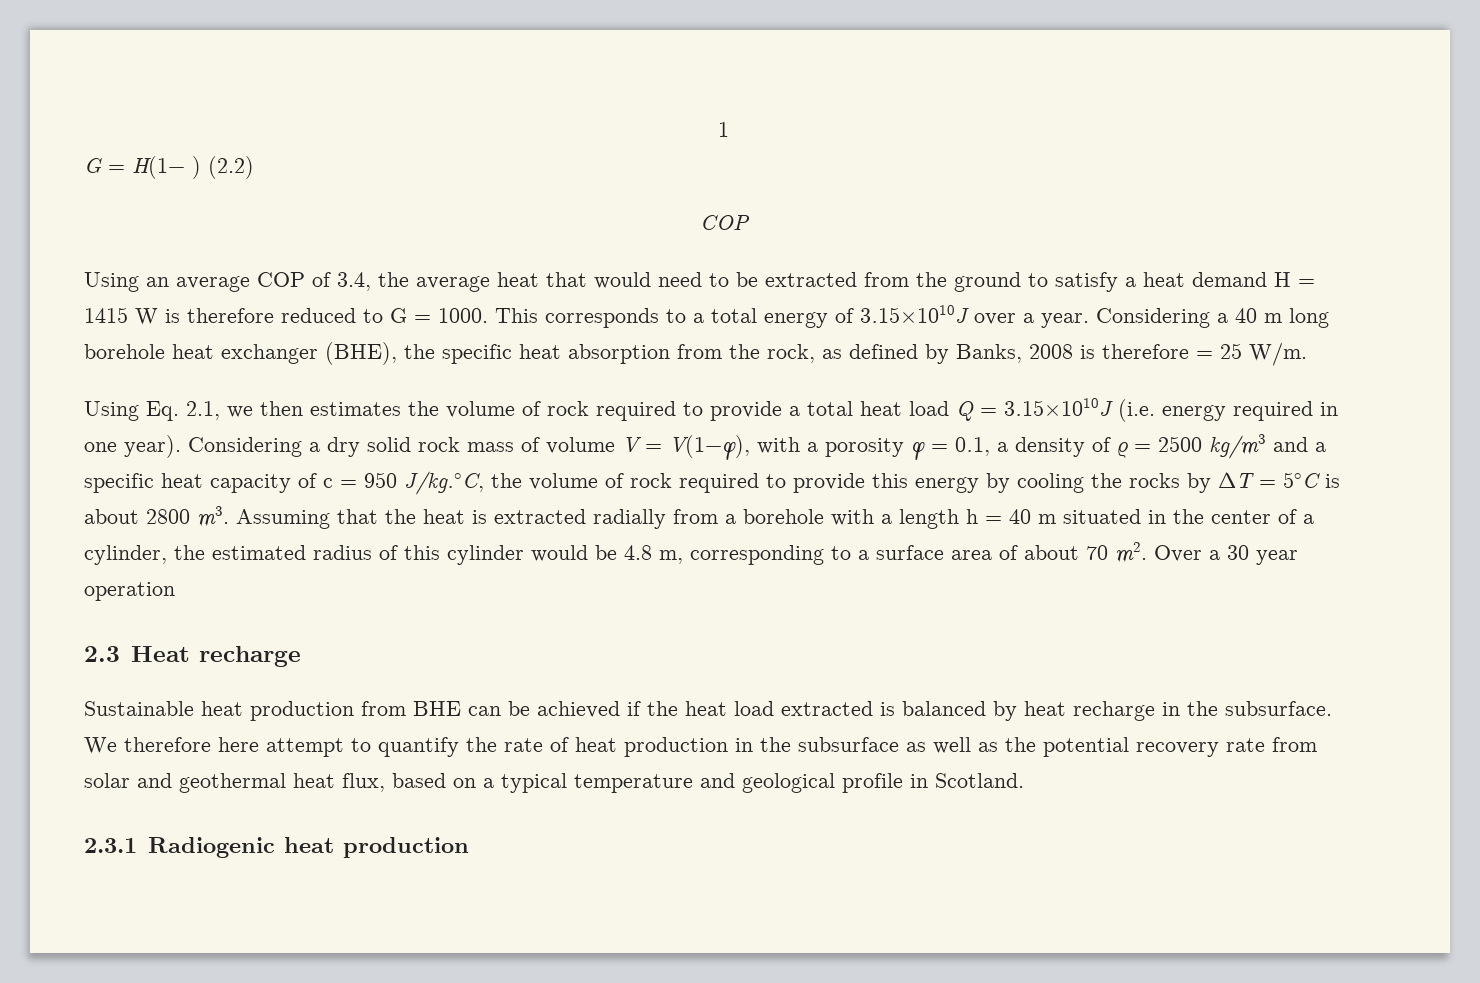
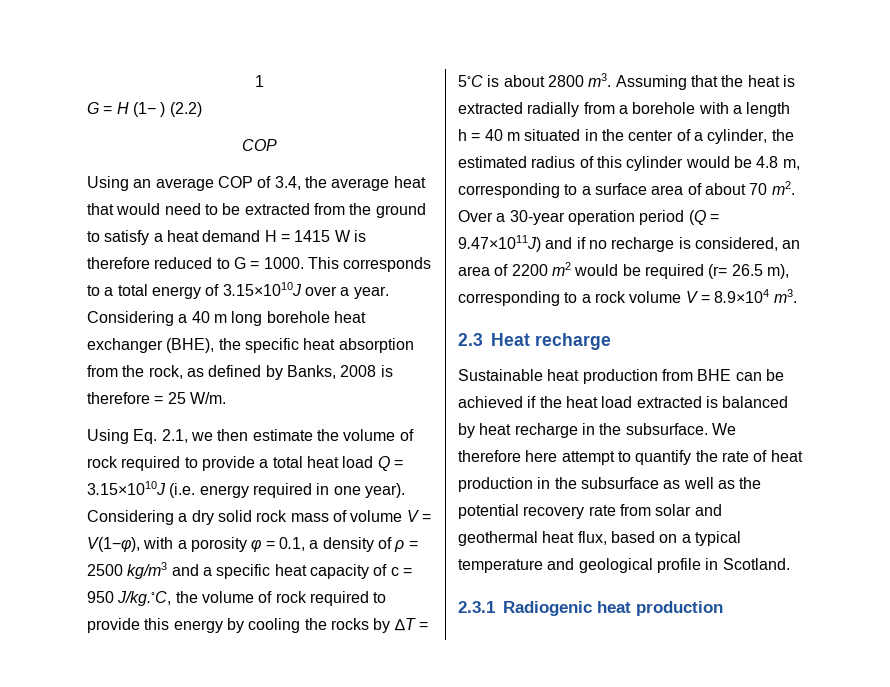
[132,156,185,179] H(1− -> [116,102,156,117] H (1−
[310,402,401,416] estimates -> [252,429,313,441] estimate
[1227,545,1298,565] 30 year -> [509,210,565,225] 30-year
(175, 591) none -> [639,210,719,225] [458,235,801,252] [458,262,789,279] [458,289,797,306] period (Q = 9.47×1011J) and if no recharge is considered, an area of 2200 m2 would be required (r= 26.5 m), corresponding to a rock volume V = 8.9×104 m3.

